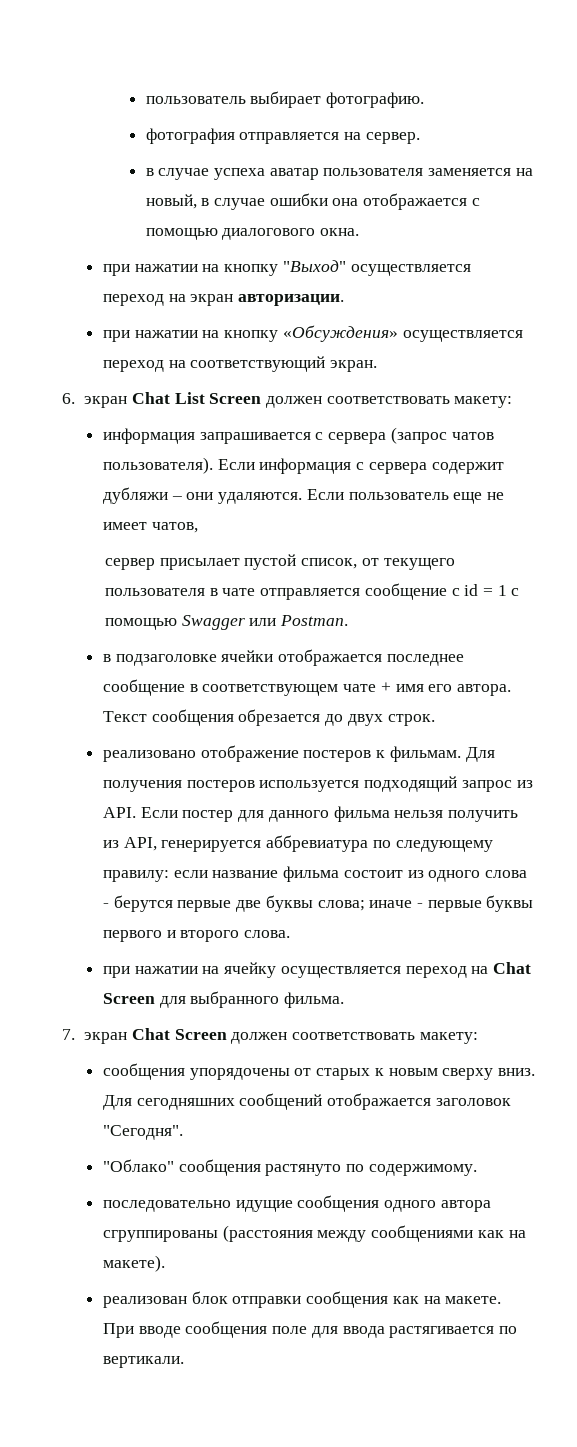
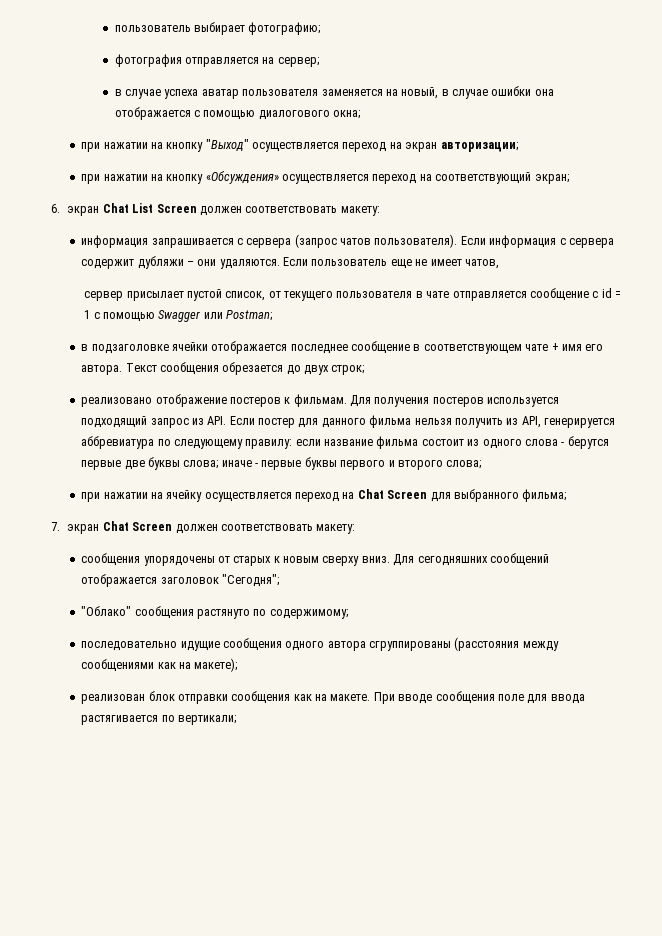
[325,92,424,108] фотографию. -> [248,22,321,35] фотографию;
[365,132,420,144] сервер. -> [277,57,319,67] сервер;
[319,228,359,236] окна. -> [333,110,361,119] окна;
[238,294,345,306] авторизации. -> [440,142,518,152] авторизации;
[330,360,378,372] экран. -> [534,174,569,184] экран;
[280,615,349,626] Postman. -> [226,310,273,321] Postman;
[387,714,435,726] строк. -> [331,365,365,375] строк;
[244,930,291,938] слова. -> [446,460,482,469] слова;
[284,992,345,1008] фильма. -> [522,489,567,502] фильма;
[102,1125,183,1140] "Сегодня". -> [221,574,279,587] "Сегодня";
[368,1164,477,1176] содержимому. -> [269,609,348,619] содержимому;
[102,1255,165,1272] макете). -> [194,658,238,672] макете);
[102,1356,184,1368] вертикали. -> [177,715,236,725] вертикали;

